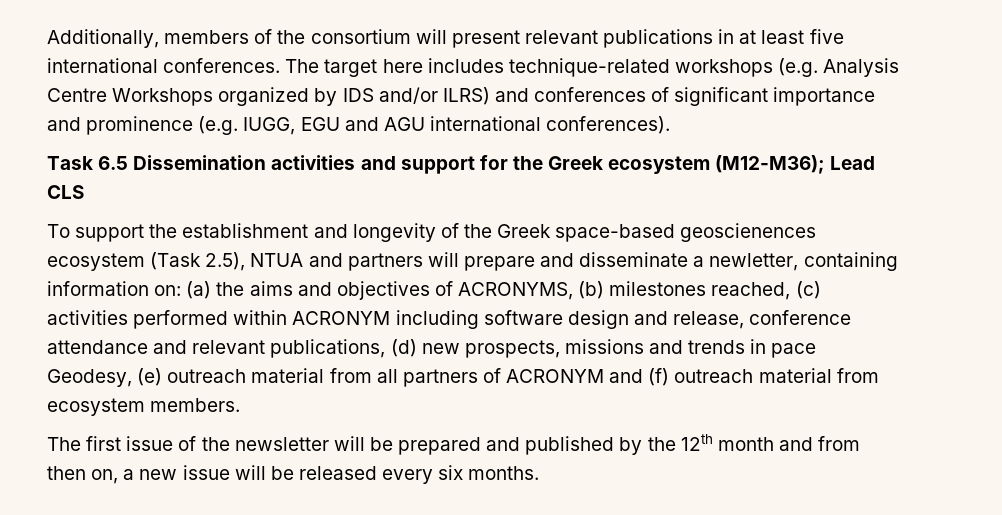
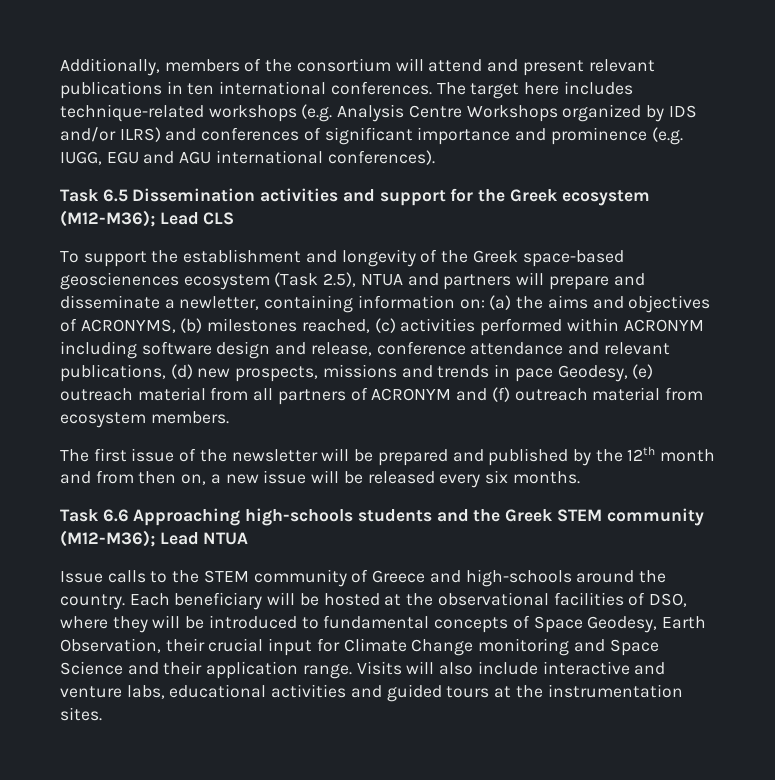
(447, 36) none -> [428,59,519,72] attend and
[739,29,844,44] at least five -> [187,83,215,95] ten
(540, 473) none -> [60,508,704,526] [60,530,249,547] [60,569,666,587] [60,592,687,610] [60,615,706,633] [60,638,659,656] [60,661,666,679] [60,684,683,702] [60,707,102,721] // Task 6.6 Approaching high-schools students and the Greek STEM community (M12-M36); Lead NTUA // Issue calls to the STEM community of Greece and high-schools around the country. Each beneficiary will be hosted at the observational facilities of DSO, where they will be introduced to fundamental concepts of Space Geodesy, Earth Observation, their crucial input for Climate Change monitoring and Space Science and their application range. Visits will also include interactive and venture labs, educational activities and guided tours at the instrumentation sites.

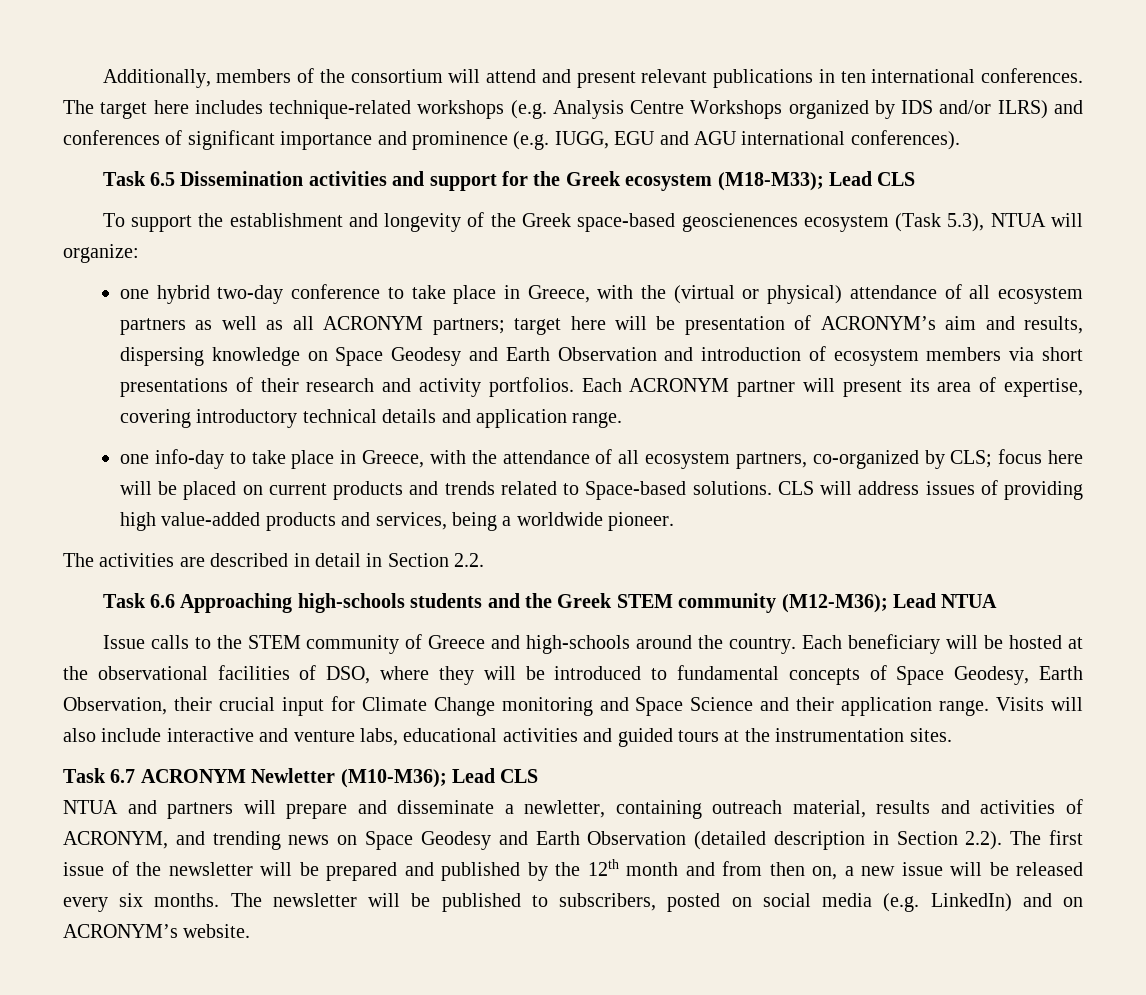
[60,210,155,227] (M12-M36); -> [717,172,824,191] (M18-M33);
[323,272,645,290] [60,295,711,313] [60,318,704,336] [60,341,670,359] [60,364,654,382] [60,387,703,405] [60,411,229,428] [60,446,716,466] [60,470,580,488] 2.5), NTUA and partners will prepare and disseminate a newletter, containing information on: (a) the aims and objectives of ACRONYMS, (b) milestones reached, (c) activities performed within ACRONYM including software design and release, conference attendance and relevant publications, (d) new prospects, missions and trends in pace Geodesy, (e) outreach material from all partners of ACRONYM and (f) outreach material from ecosystem members. // The first issue of the newsletter will be prepared and published by the 12th month and from then on, a new issue will be released every six months. -> [947,213,1083,232] [63,244,139,263] [120,284,1083,304] [120,315,1083,335] [120,346,1083,366] [120,377,1083,397] [120,409,623,428] [120,449,1084,469] [120,480,1084,500] [120,512,675,531] [63,553,485,567] 5.3), NTUA will organize: // one hybrid two-day conference to take place in Greece, with the (virtual or physical) attendance of all ecosystem partners as well as all ACRONYM partners; target here will be presentation of ACRONYM’s aim and results, dispersing knowledge on Space Geodesy and Earth Observation and introduction of ecosystem members via short presentations of their research and activity portfolios. Each ACRONYM partner will present its area of expertise, covering introductory technical details and application range. // one info-day to take place in Greece, with the attendance of all ecosystem partners, co-organized by CLS; focus here will be placed on current products and trends related to Space-based solutions. CLS will address issues of providing high value-added products and services, being a worldwide pioneer. // The activities are described in detail in Section 2.2.
(102, 714) none -> [63,768,539,788] [63,799,1083,819] [63,830,1083,850] [63,859,1083,881] [63,893,1084,912] [63,924,251,938] // Task 6.7 ACRONYM Newletter (M10-M36); Lead CLS // NTUA and partners will prepare and disseminate a newletter, containing outreach material, results and activities of ACRONYM, and trending news on Space Geodesy and Earth Observation (detailed description in Section 2.2). The first issue of the newsletter will be prepared and published by the 12th month and from then on, a new issue will be released every six months. The newsletter will be published to subscribers, posted on social media (e.g. LinkedIn) and on ACRONYM’s website.

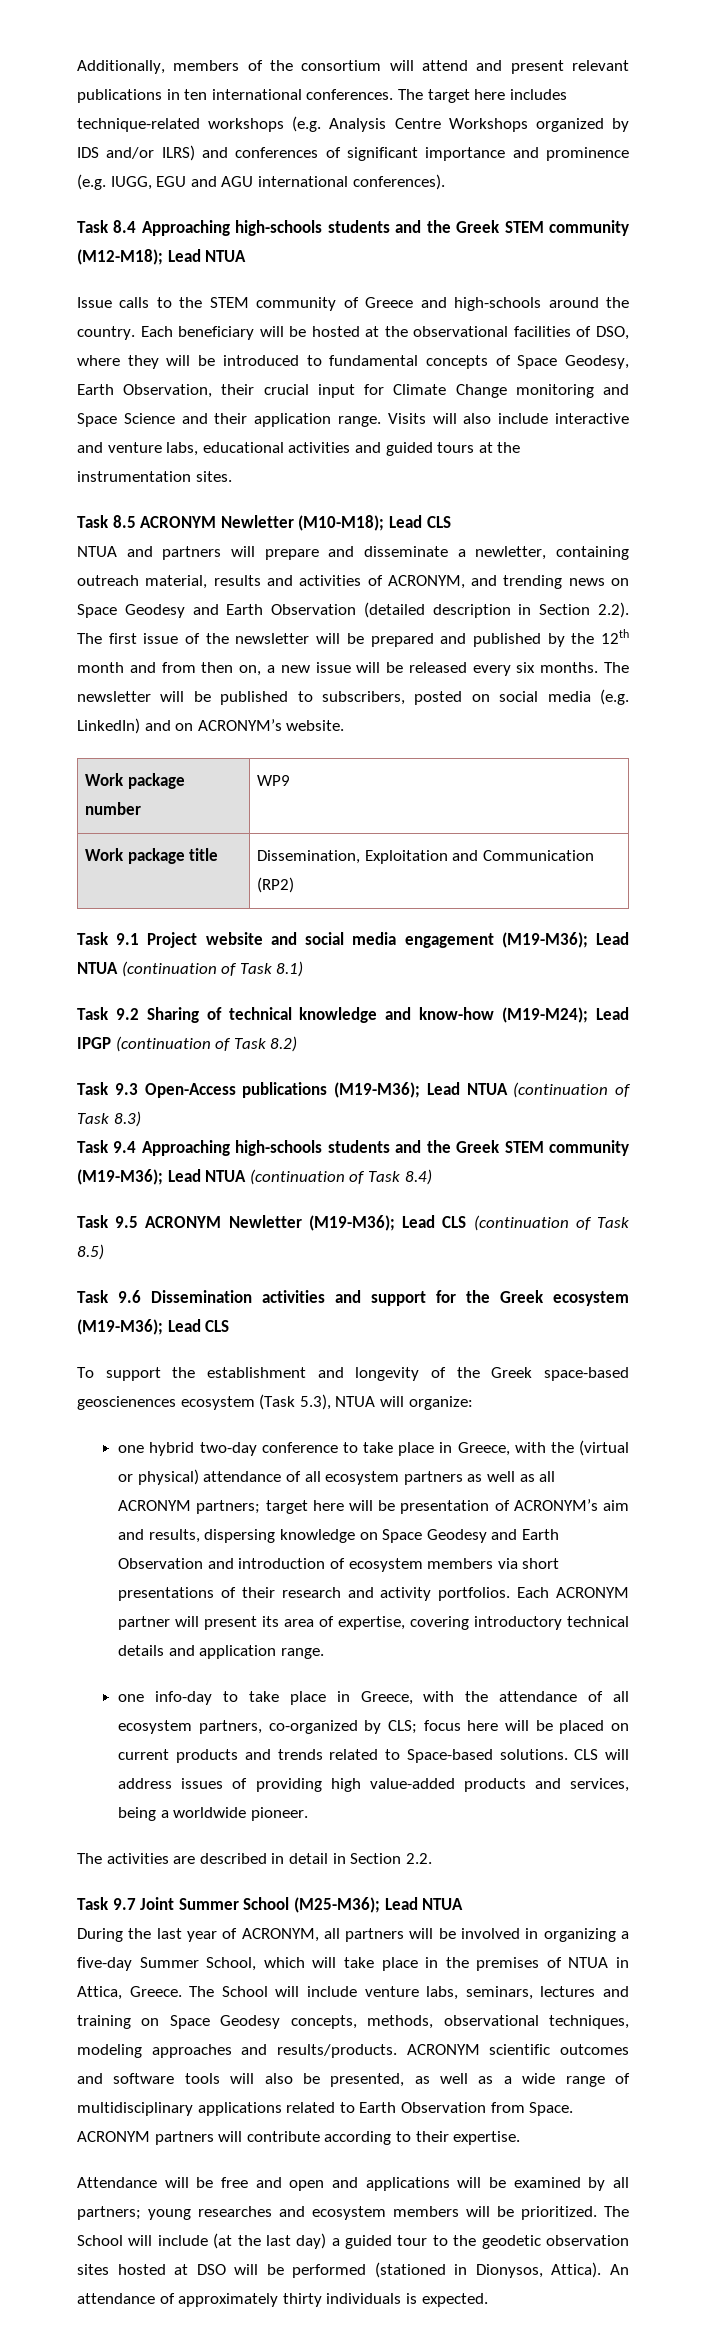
[150,172,176,186] 6.5 -> [113,220,629,236] [77,249,247,265] [77,297,629,311] [77,326,629,340] [77,355,629,369] [77,384,629,398] [77,413,630,427] [77,442,521,456] [77,471,232,482] [77,515,451,531] [77,546,629,560] [77,575,629,589] [77,602,629,618] [77,629,629,647] [77,662,629,676] [77,689,629,705] [77,718,345,734] [85,773,185,789] [85,802,142,815] [257,775,291,786] [85,848,219,864] [257,850,594,864] [257,877,295,893] [77,932,629,948] [77,961,304,977] [77,1007,629,1023] [77,1036,298,1052] [77,1082,631,1098] [77,1111,141,1127] [77,1140,629,1156] [77,1169,432,1185] [77,1215,629,1231] [77,1244,104,1260] [77,1290,141,1303] 8.4 Approaching high-schools students and the Greek STEM community (M12-M18); Lead NTUA // Issue calls to the STEM community of Greece and high-schools around the country. Each beneficiary will be hosted at the observational facilities of DSO, where they will be introduced to fundamental concepts of Space Geodesy, Earth Observation, their crucial input for Climate Change monitoring and Space Science and their application range. Visits will also include interactive and venture labs, educational activities and guided tours at the instrumentation sites. // Task 8.5 ACRONYM Newletter (M10-M18); Lead CLS // NTUA and partners will prepare and disseminate a newletter, containing outreach material, results and activities of ACRONYM, and trending news on Space Geodesy and Earth Observation (detailed description in Section 2.2). The first issue of the newsletter will be prepared and published by the 12th month and from then on, a new issue will be released every six months. The newsletter will be published to subscribers, posted on social media (e.g. LinkedIn) and on ACRONYM’s website. // Work package number | WP9 // Work package title | Dissemination, Exploitation and Communication (RP2) // Task 9.1 Project website and social media engagement (M19-M36); Lead NTUA (continuation of Task 8.1) // Task 9.2 Sharing of technical knowledge and know-how (M19-M24); Lead IPGP (continuation of Task 8.2) // Task 9.3 Open-Access publications (M19-M36); Lead NTUA (continuation of Task 8.3) // Task 9.4 Approaching high-schools students and the Greek STEM community (M19-M36); Lead NTUA (continuation of Task 8.4) // Task 9.5 ACRONYM Newletter (M19-M36); Lead CLS (continuation of Task 8.5) // Task 9.6
[717,172,824,191] (M18-M33); -> [77,1319,163,1335] (M19-M36);
[150,593,998,613] [102,634,1083,654] [63,665,1083,685] [63,696,1083,716] [63,728,952,747] [63,768,539,788] [63,799,1083,819] [63,830,1083,850] [63,859,1083,881] [63,893,1084,912] [63,924,251,938] 6.6 Approaching high-schools students and the Greek STEM community (M12-M36); Lead NTUA // Issue calls to the STEM community of Greece and high-schools around the country. Each beneficiary will be hosted at the observational facilities of DSO, where they will be introduced to fundamental concepts of Space Geodesy, Earth Observation, their crucial input for Climate Change monitoring and Space Science and their application range. Visits will also include interactive and venture labs, educational activities and guided tours at the instrumentation sites. // Task 6.7 ACRONYM Newletter (M10-M36); Lead CLS // NTUA and partners will prepare and disseminate a newletter, containing outreach material, results and activities of ACRONYM, and trending news on Space Geodesy and Earth Observation (detailed description in Section 2.2). The first issue of the newsletter will be prepared and published by the 12th month and from then on, a new issue will be released every six months. The newsletter will be published to subscribers, posted on social media (e.g. LinkedIn) and on ACRONYM’s website. -> [112,1897,464,1913] [77,1928,629,1942] [77,1957,629,1971] [77,1986,630,2000] [77,2015,629,2029] [77,2044,630,2058] [77,2073,630,2087] [77,2102,574,2116] [77,2131,521,2145] [77,2177,629,2191] [77,2206,629,2220] [77,2233,629,2249] [77,2262,629,2278] [77,2293,488,2307] 9.7 Joint Summer School (M25-M36); Lead NTUA // During the last year of ACRONYM, all partners will be involved in organizing a five-day Summer School, which will take place in the premises of NTUA in Attica, Greece. The School will include venture labs, seminars, lectures and training on Space Geodesy concepts, methods, observational techniques, modeling approaches and results/products. ACRONYM scientific outcomes and software tools will also be presented, as well as a wide range of multidisciplinary applications related to Earth Observation from Space. ACRONYM partners will contribute according to their expertise. // Attendance will be free and open and applications will be examined by all partners; young researches and ecosystem members will be prioritized. The School will include (at the last day) a guided tour to the geodetic observation sites hosted at DSO will be performed (stationed in Dionysos, Attica). An attendance of approximately thirty individuals is expected.

